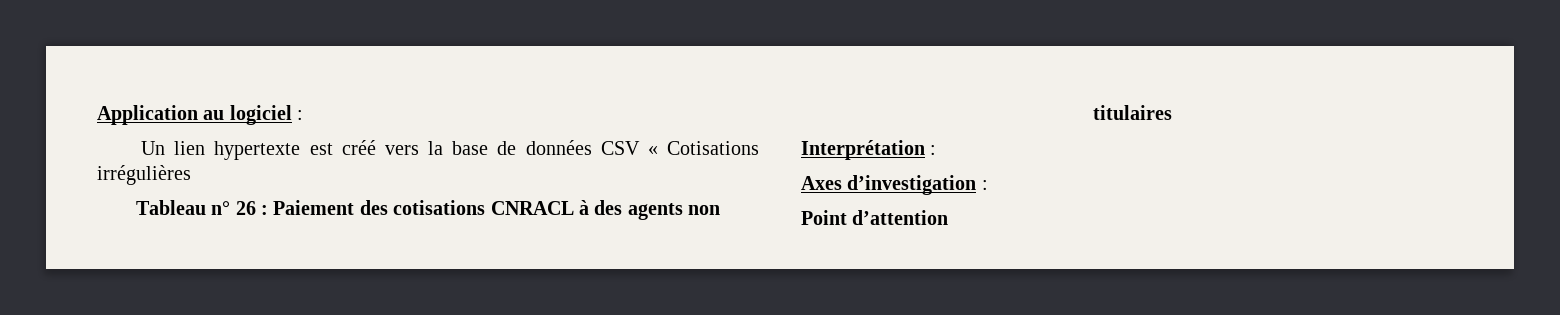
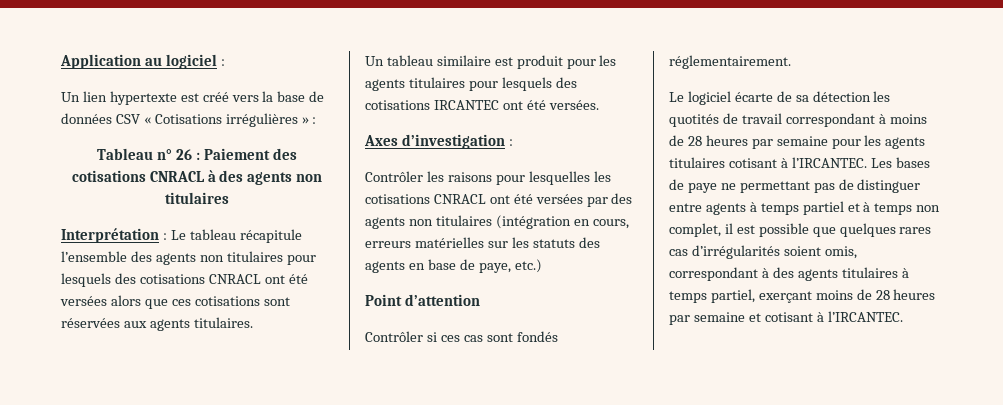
(191, 175) none -> [301,117,317,124] » :
[801,175,988,195] [801,210,949,225] // Axes d’investigation : // Point d’attention -> [170,229,302,243] [61,251,316,265] [61,273,308,287] [60,295,290,309] [61,317,253,331] [365,55,617,69] [365,77,577,91] [365,100,599,110] [364,134,513,149] [365,171,611,185] [365,193,633,207] [365,215,629,229] [365,237,600,248] [365,259,542,273] [365,294,480,306] [365,331,558,342] [669,55,791,69] [669,91,891,105] [669,113,927,127] [669,135,926,149] [669,157,930,168] [669,179,921,193] [669,201,941,215] [669,223,932,237] [669,245,857,259] [669,267,909,281] [669,289,936,303] [669,311,903,325] Le tableau récapitule l’ensemble des agents non titulaires pour lesquels des cotisations CNRACL ont été versées alors que ces cotisations sont réservées aux agents titulaires. // Un tableau similaire est produit pour les agents titulaires pour lesquels des cotisations IRCANTEC ont été versées. // Axes d’investigation : // Contrôler les raisons pour lesquelles les cotisations CNRACL ont été versées par des agents non titulaires (intégration en cours, erreurs matérielles sur les statuts des agents en base de paye, etc.) // Point d’attention // Contrôler si ces cas sont fondés réglementairement. // Le logiciel écarte de sa détection les quotités de travail correspondant à moins de 28 heures par semaine pour les agents titulaires cotisant à l’IRCANTEC. Les bases de paye ne permettant pas de distinguer entre agents à temps partiel et à temps non complet, il est possible que quelques rares cas d’irrégularités soient omis, correspondant à des agents titulaires à temps partiel, exerçant moins de 28 heures par semaine et cotisant à l’IRCANTEC.

